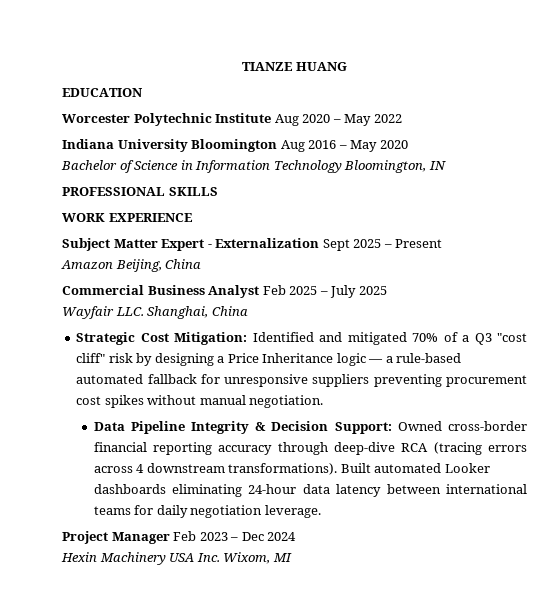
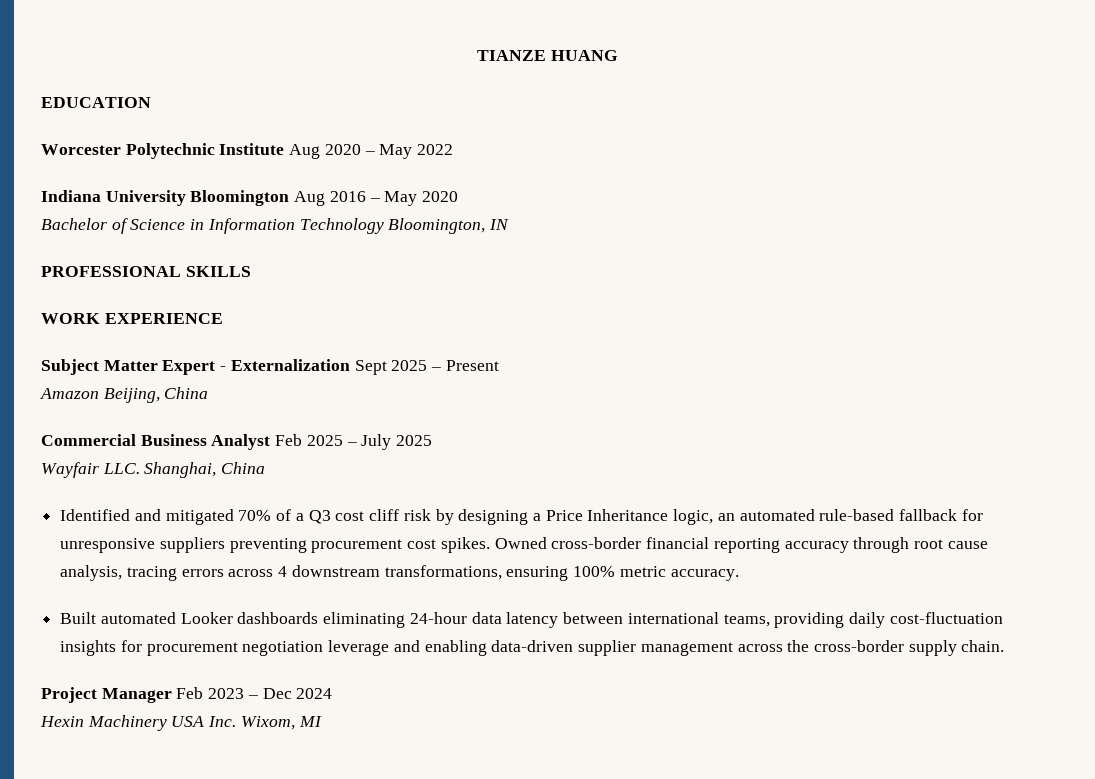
[76,332,248,345] Strategic Cost Mitigation: -> (266, 468) none
[496,333,527,342] [76,353,106,363] "cost cliff" -> [335,509,400,521] cost cliff
[336,353,462,366] [76,374,144,384] logic — a rule-based automated -> [673,509,895,525] logic, an automated rule-based
[104,395,324,408] [93,421,392,434] spikes without manual negotiation. // Data Pipeline Integrity & Decision Support: -> [440,537,490,553] spikes.
[333,442,527,455] [93,463,338,475] deep-dive RCA (tracing errors across 4 downstream transformations). -> [913,539,988,549] [60,565,739,581] root cause analysis, tracing errors across 4 downstream transformations, ensuring 100% metric accuracy. //
[93,505,321,518] teams for daily negotiation leverage. -> [723,612,1003,628] [60,640,1005,656] teams, providing daily cost-fluctuation insights for procurement negotiation leverage and enabling data-driven supplier management across the cross-border supply chain.

